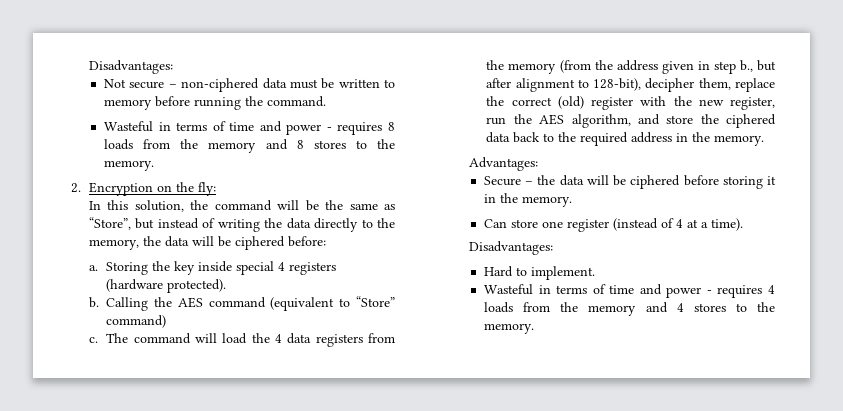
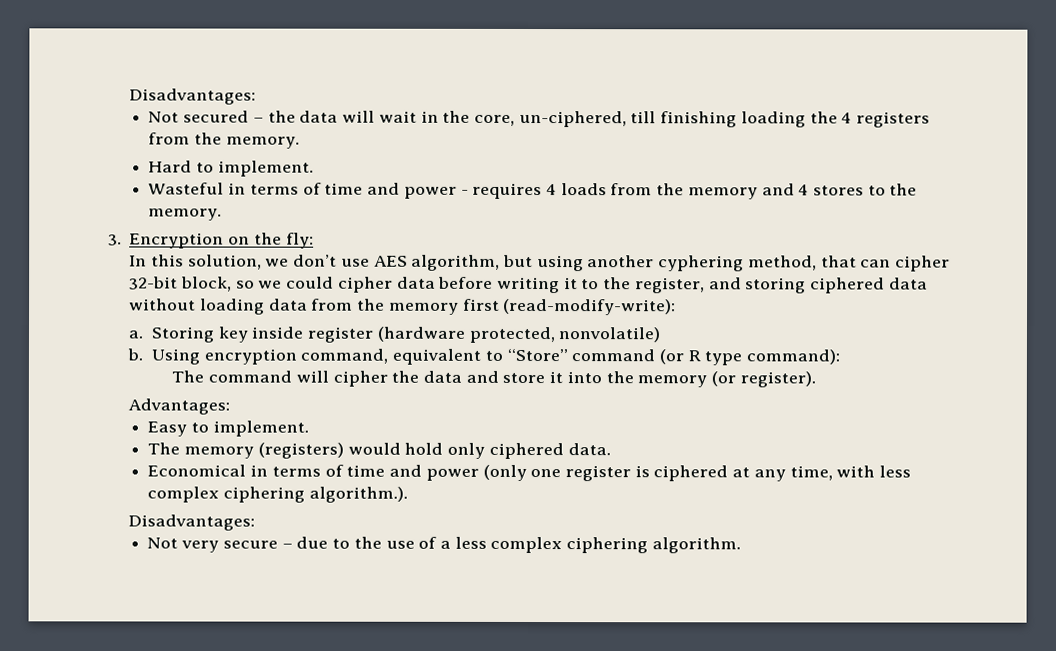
[88,60,173,74] [104,78,396,92] [104,96,327,110] [104,121,395,135] [104,139,396,153] [104,160,155,171] [70,182,216,196] [88,200,395,212] [88,217,395,232] [88,236,326,250] [88,261,337,275] [106,279,227,293] [88,296,395,311] [106,315,167,328] [88,333,395,347] [486,60,776,74] [486,78,775,92] [486,96,775,110] [486,114,776,128] [486,132,765,146] [468,157,538,171] [484,175,777,189] [484,193,573,207] [484,218,744,232] [468,241,553,255] Disadvantages: // Not secure – non-ciphered data must be written to memory before running the command. // Wasteful in terms of time and power - requires 8 loads from the memory and 8 stores to the memory. // 2. Encryption on the fly: // In this solution, the command will be the same as “Store”, but instead of writing the data directly to the memory, the data will be ciphered before: // a. Storing the key inside special 4 registers (hardware protected). // b. Calling the AES command (equivalent to “Store” command) // c. The command will load the 4 data registers from the memory (from the address given in step b., but after alignment to 128-bit), decipher them, replace the correct (old) register with the new register, run the AES algorithm, and store the ciphered data back to the required address in the memory. // Advantages: // Secure – the data will be ciphered before storing it in the memory. // Can store one register (instead of 4 at a time). // Disadvantages: -> [129,88,257,105] [148,110,931,128] [148,132,300,149] Disadvantages: // Not secured – the data will wait in the core, un-ciphered, till finishing loading the 4 registers from the memory.
(535, 328) none -> [107,232,314,249] [129,254,951,272] [129,276,928,294] [129,298,677,316] [128,326,661,344] [127,348,841,366] [171,370,816,388] [128,398,231,415] [147,420,309,437] [147,442,611,460] [147,464,912,482] [147,486,408,503] [128,514,256,531] [147,536,741,554] // 3. Encryption on the fly: // In this solution, we don’t use AES algorithm, but using another cyphering method, that can cipher 32-bit block, so we could cipher data before writing it to the register, and storing ciphered data without loading data from the memory first (read-modify-write): // a. Storing key inside register (hardware protected, nonvolatile) // b. Using encryption command, equivalent to “Store” command (or R type command): // The command will cipher the data and store it into the memory (or register). // Advantages: // Easy to implement. // The memory (registers) would hold only ciphered data. // Economical in terms of time and power (only one register is ciphered at any time, with less complex ciphering algorithm.). // Disadvantages: // Not very secure – due to the use of a less complex ciphering algorithm.

